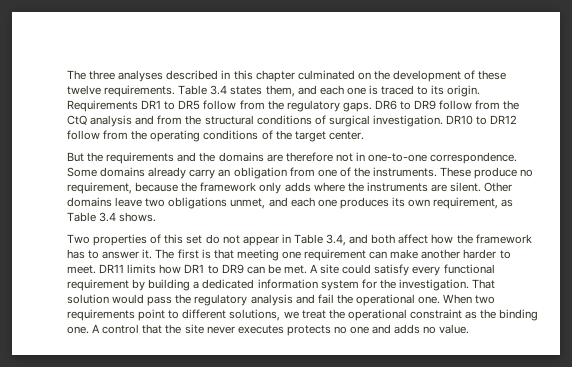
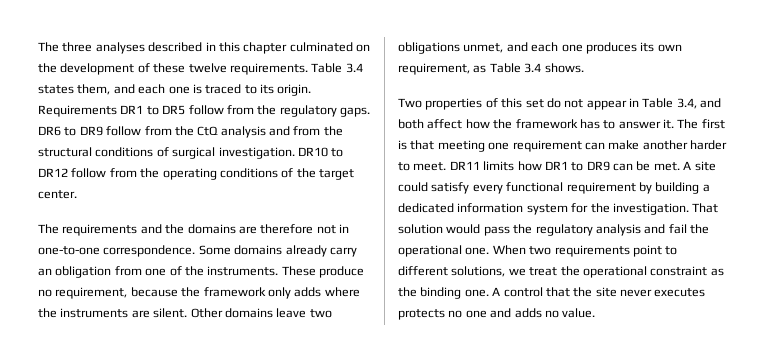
[67,152,104,162] But the -> [38,224,59,234] The

